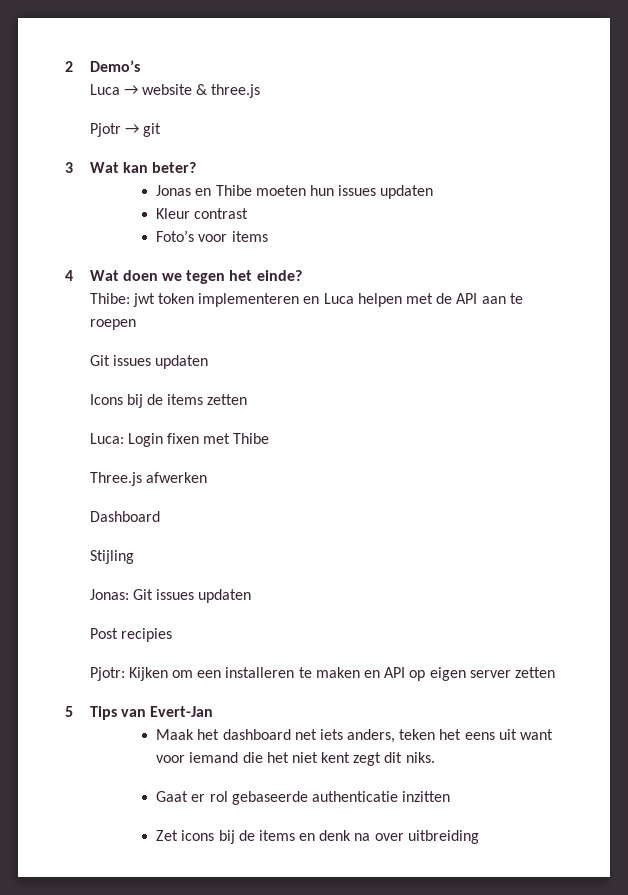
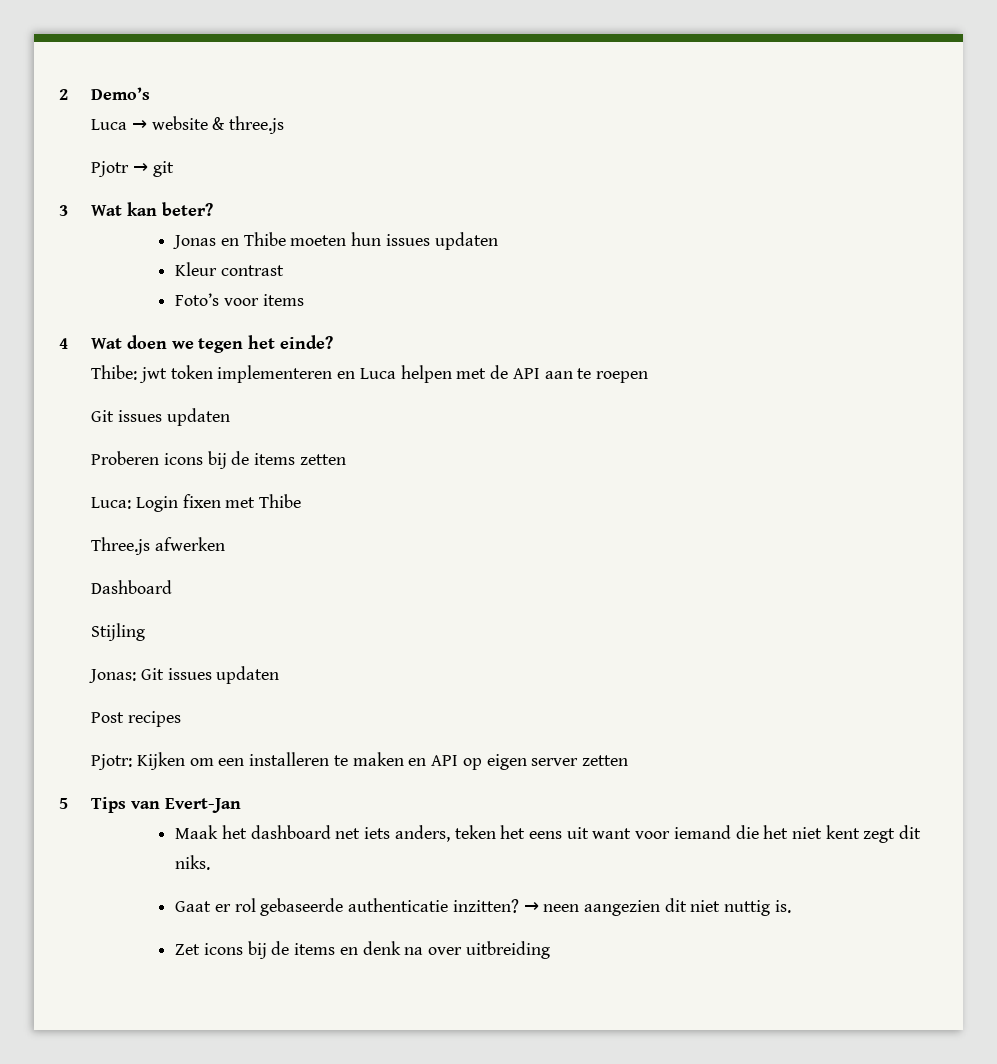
[89,394,123,405] Icons -> [91,451,204,465] Proberen icons
[120,628,172,642] recipies -> [128,711,182,727] recipes
[402,791,451,802] inzitten -> [452,898,791,916] inzitten? → neen aangezien dit niet nuttig is.

